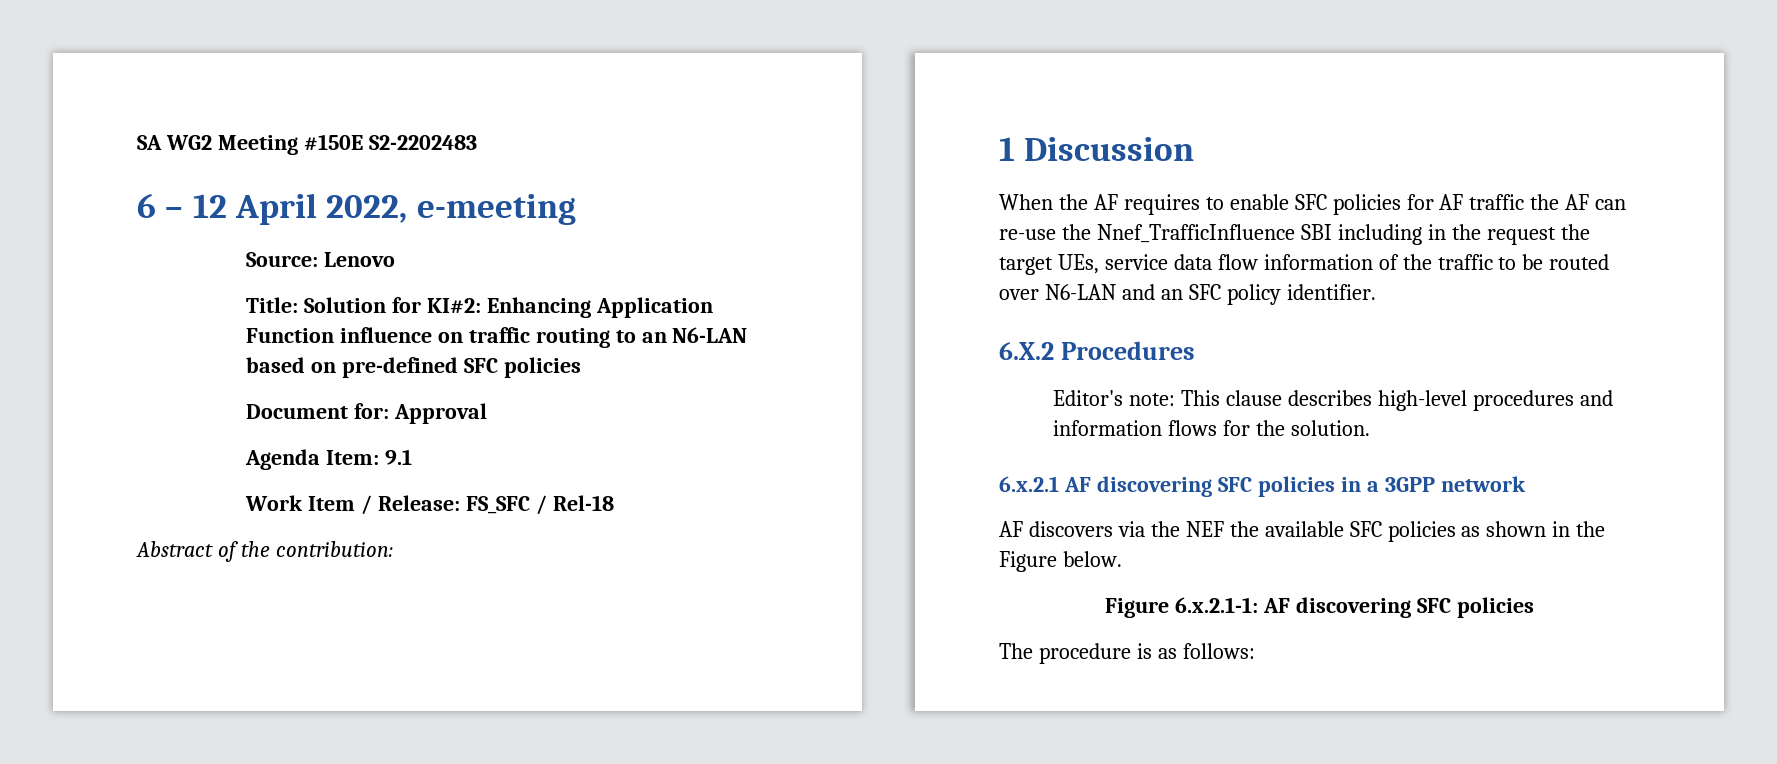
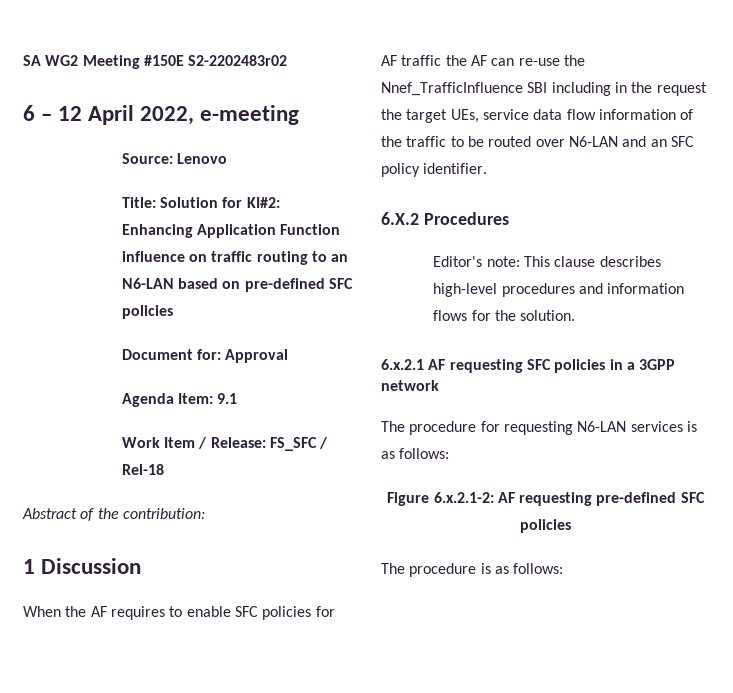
[368,135,477,150] S2-2202483 -> [188,55,288,66] S2-2202483r02
[1096,476,1212,497] discovering -> [449,359,523,373] requesting
[999,521,1606,542] [999,551,1122,572] [1105,597,1411,618] AF discovers via the NEF the available SFC policies as shown in the Figure below. // Figure 6.x.2.1-1: AF discovering -> [381,421,697,435] [381,448,450,459] [387,492,677,506] The procedure for requesting N6-LAN services is as follows: // Figure 6.x.2.1-2: AF requesting pre-defined

